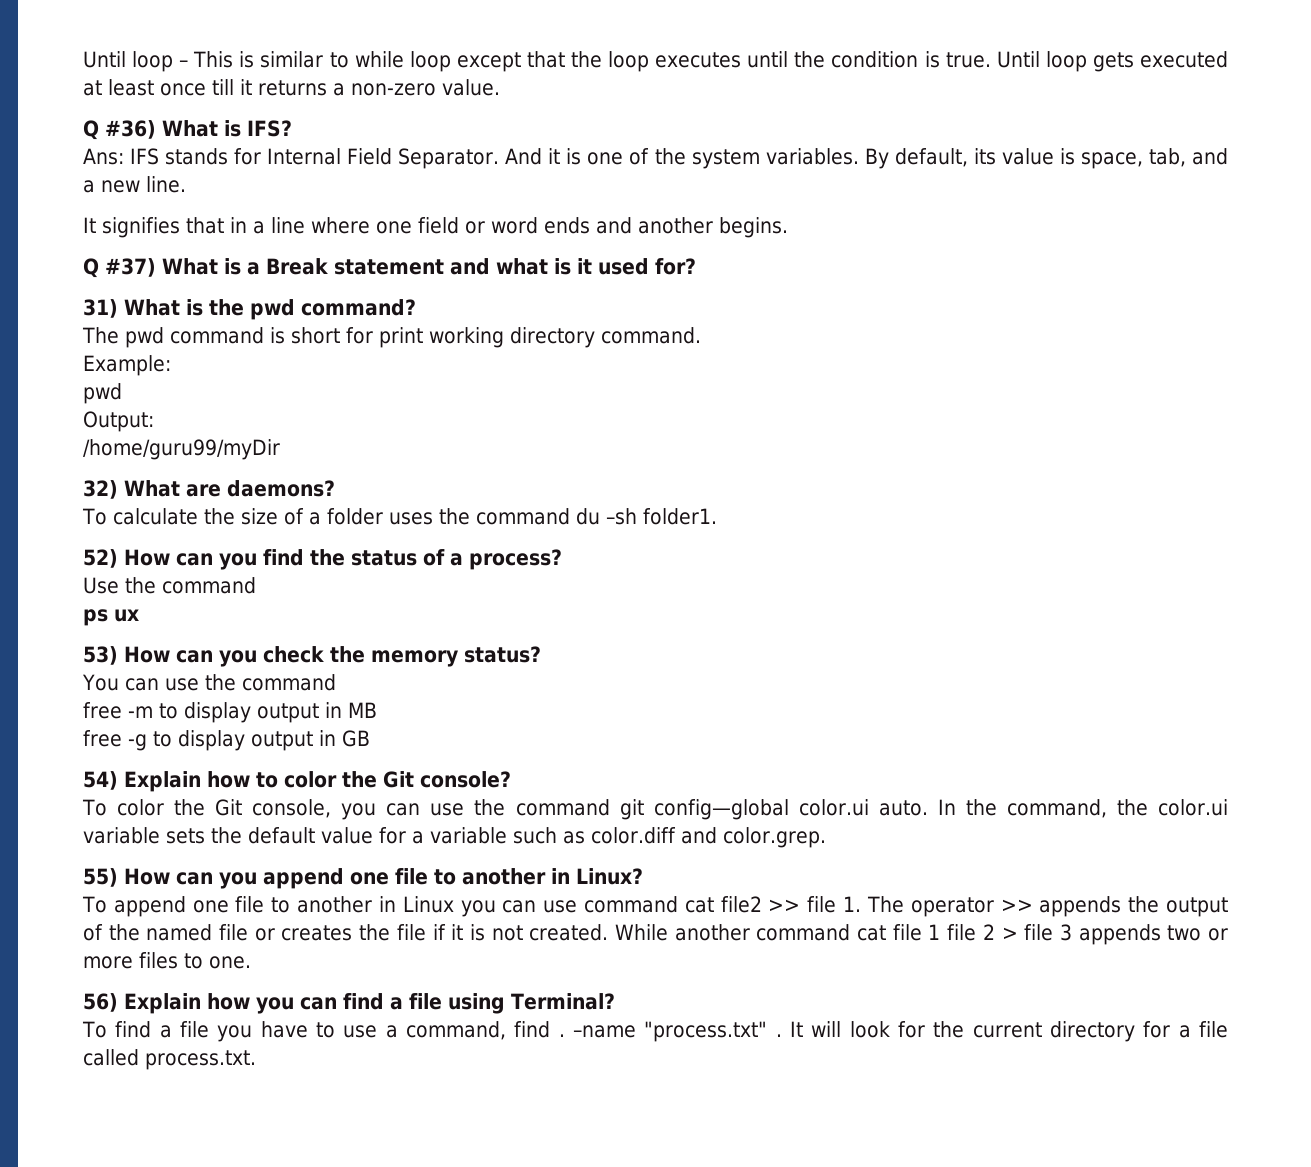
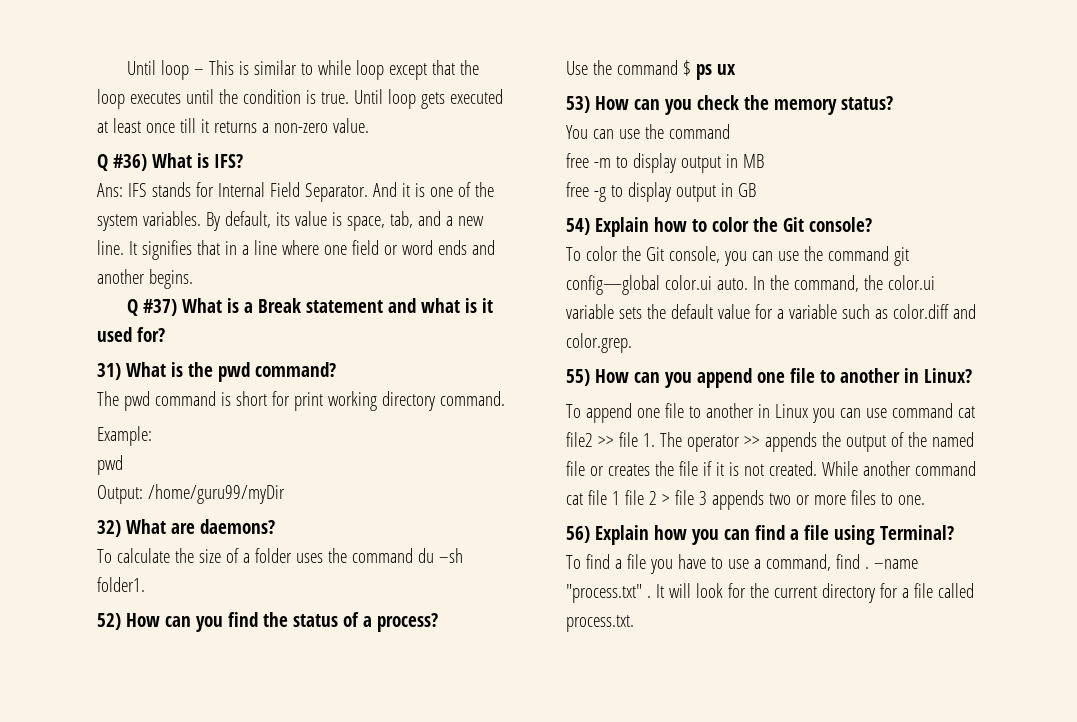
(186, 184) // -> (124, 247) none
(154, 421) // -> (143, 494) none
(256, 585) // -> [682,60,691,76] $

